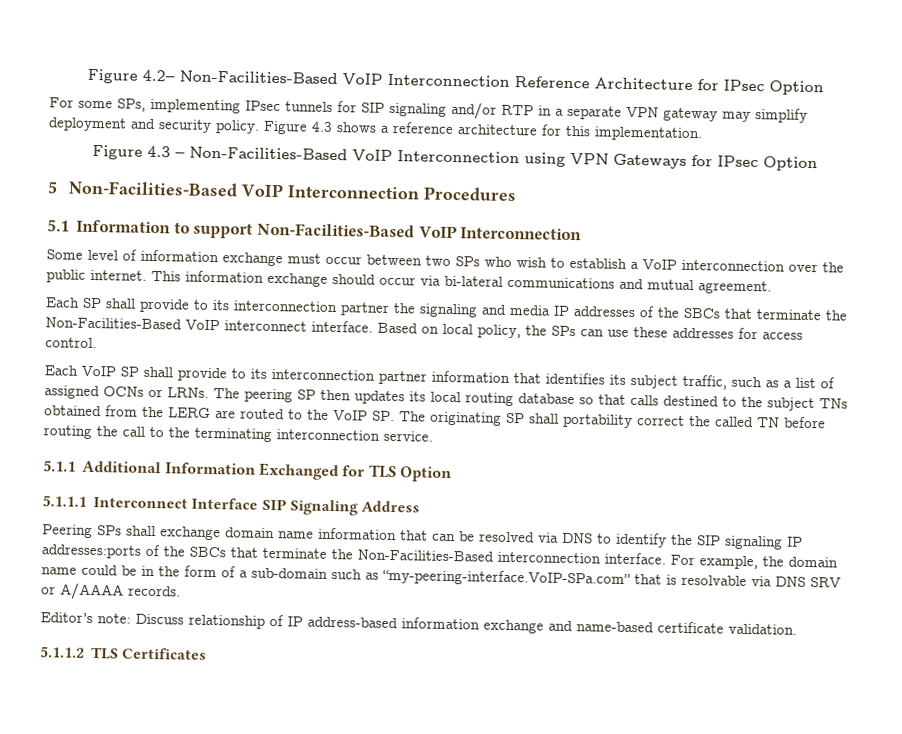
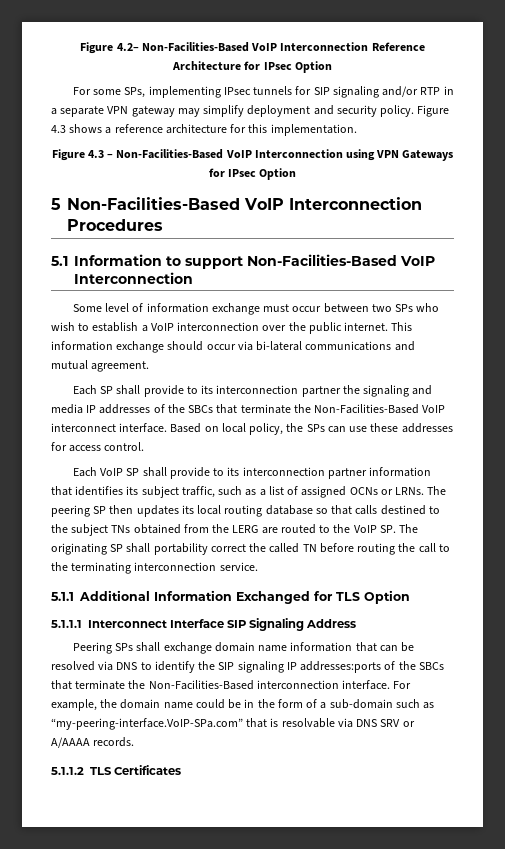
[40,612,797,635] // Editor’s note: Discuss relationship of IP address-based information exchange and name-based certificate validation. -> (135, 742) none

